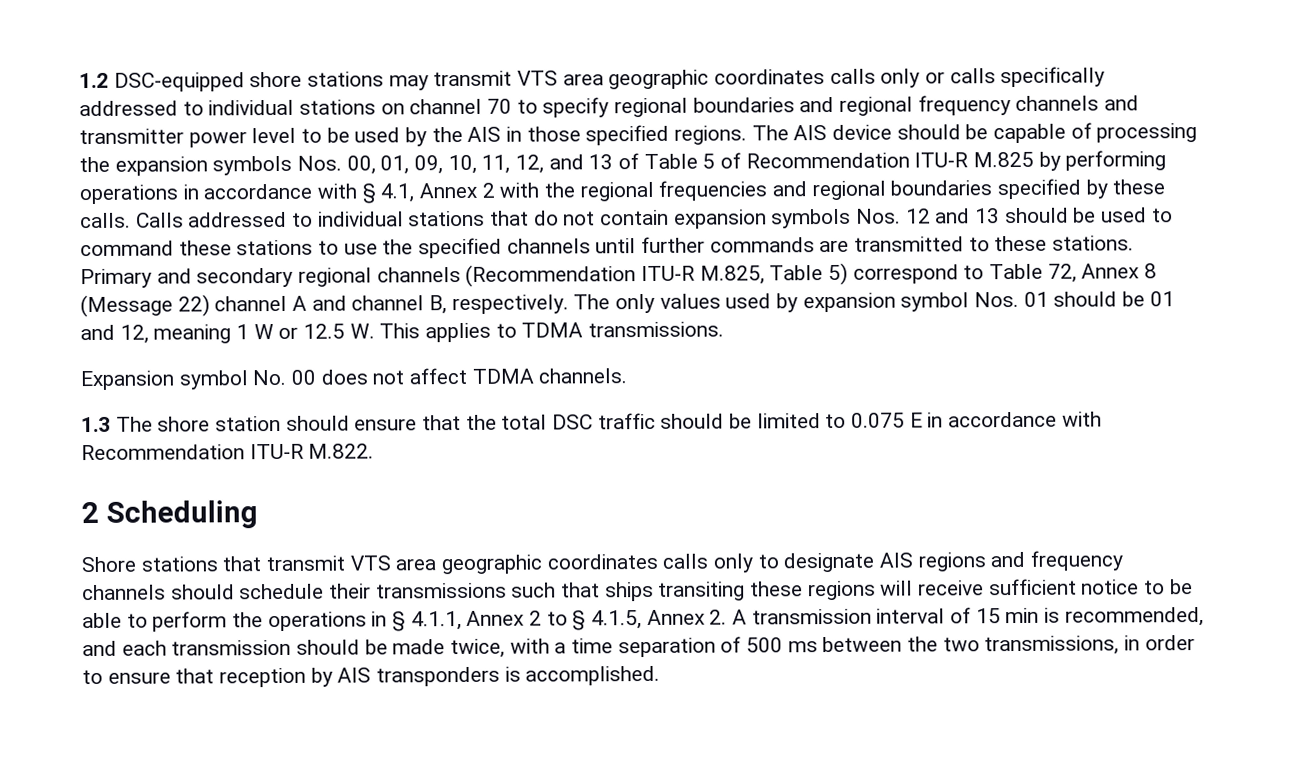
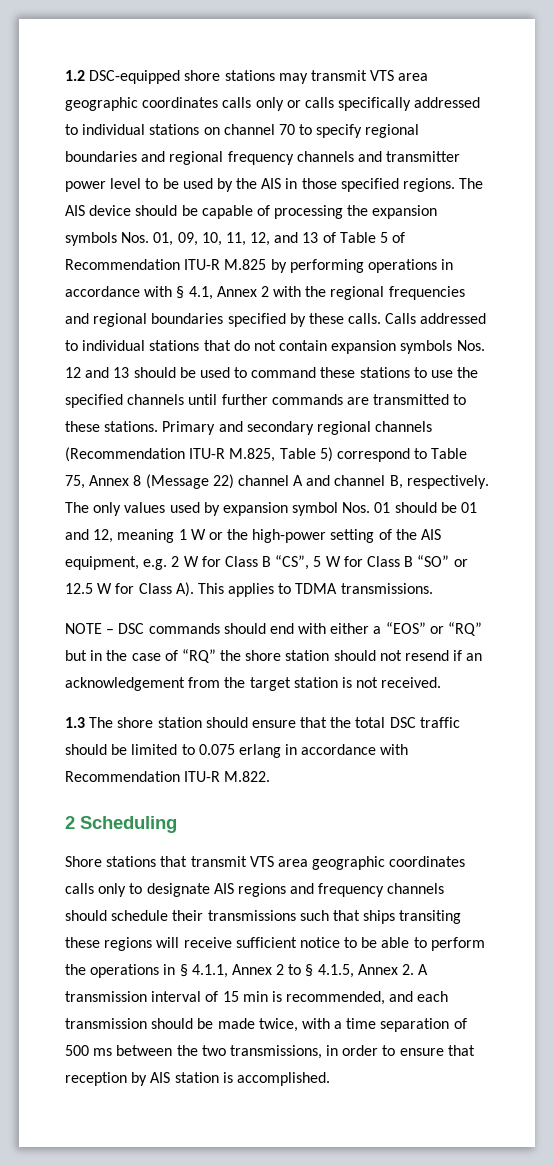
[346,155,376,175] 00, -> (150, 237) none
[1047,263,1077,283] 72, -> [65,475,85,489] 75,
[303,323,375,339] 12.5 W. -> [227,529,442,543] [65,555,468,570] [65,582,194,597] the high-power setting of the AIS equipment, e.g. 2 W for Class B “CS”, 5 W for Class B “SO” or 12.5 W for Class A).
[80,367,628,391] Expansion symbol No. 00 does not affect TDMA channels. -> [65,622,483,636] [65,649,483,663] [65,677,442,691] NOTE – DSC commands should end with either a “EOS” or “RQ” but in the case of “RQ” the shore station should not resend if an acknowledgement from the target station is not received.
[909,412,923,428] E -> [238,744,281,758] erlang
[376,666,501,687] transponders -> [174,1072,219,1083] station

